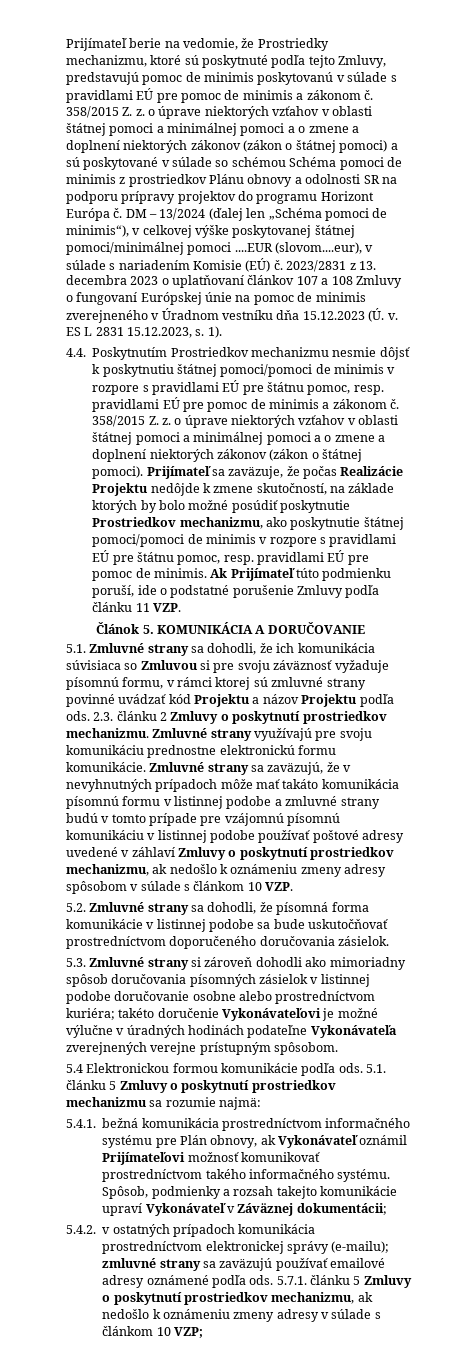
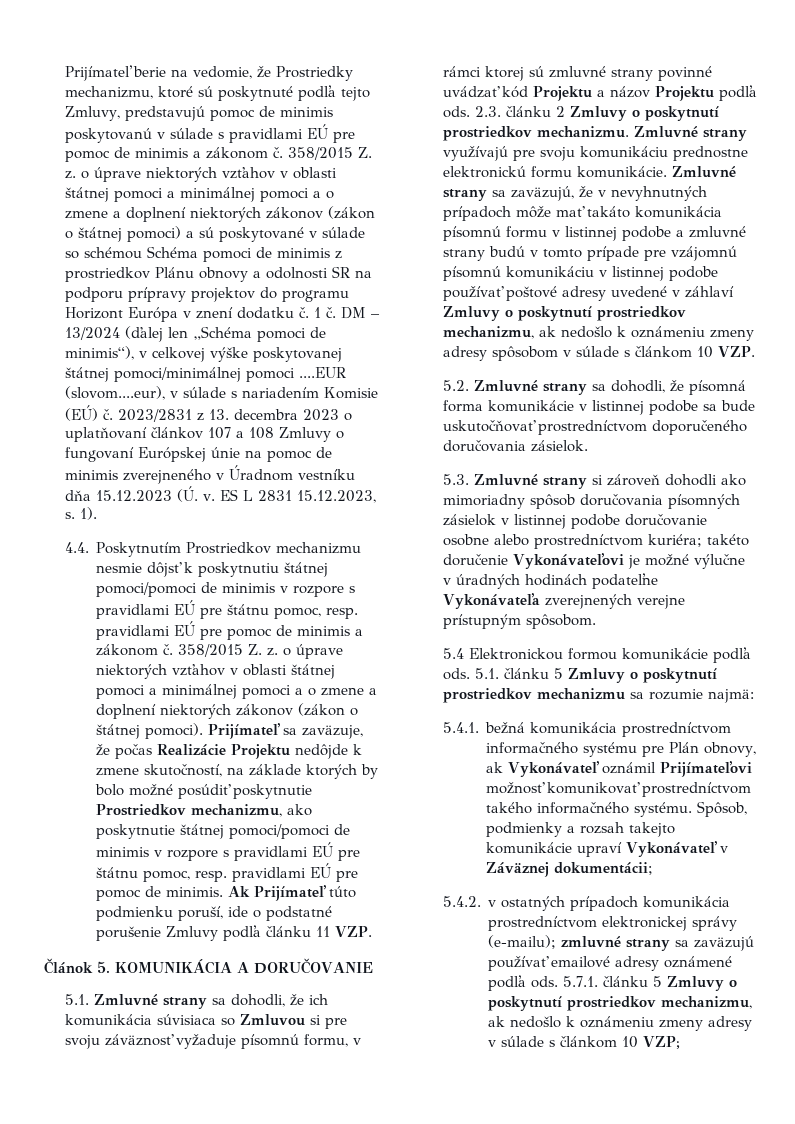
(110, 214) none -> [182,307,321,319] v znení dodatku č. 1

